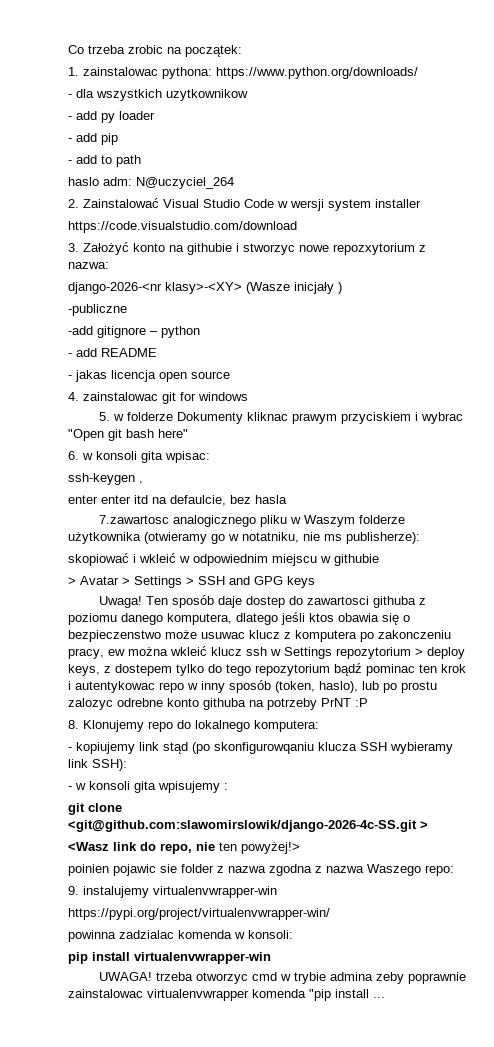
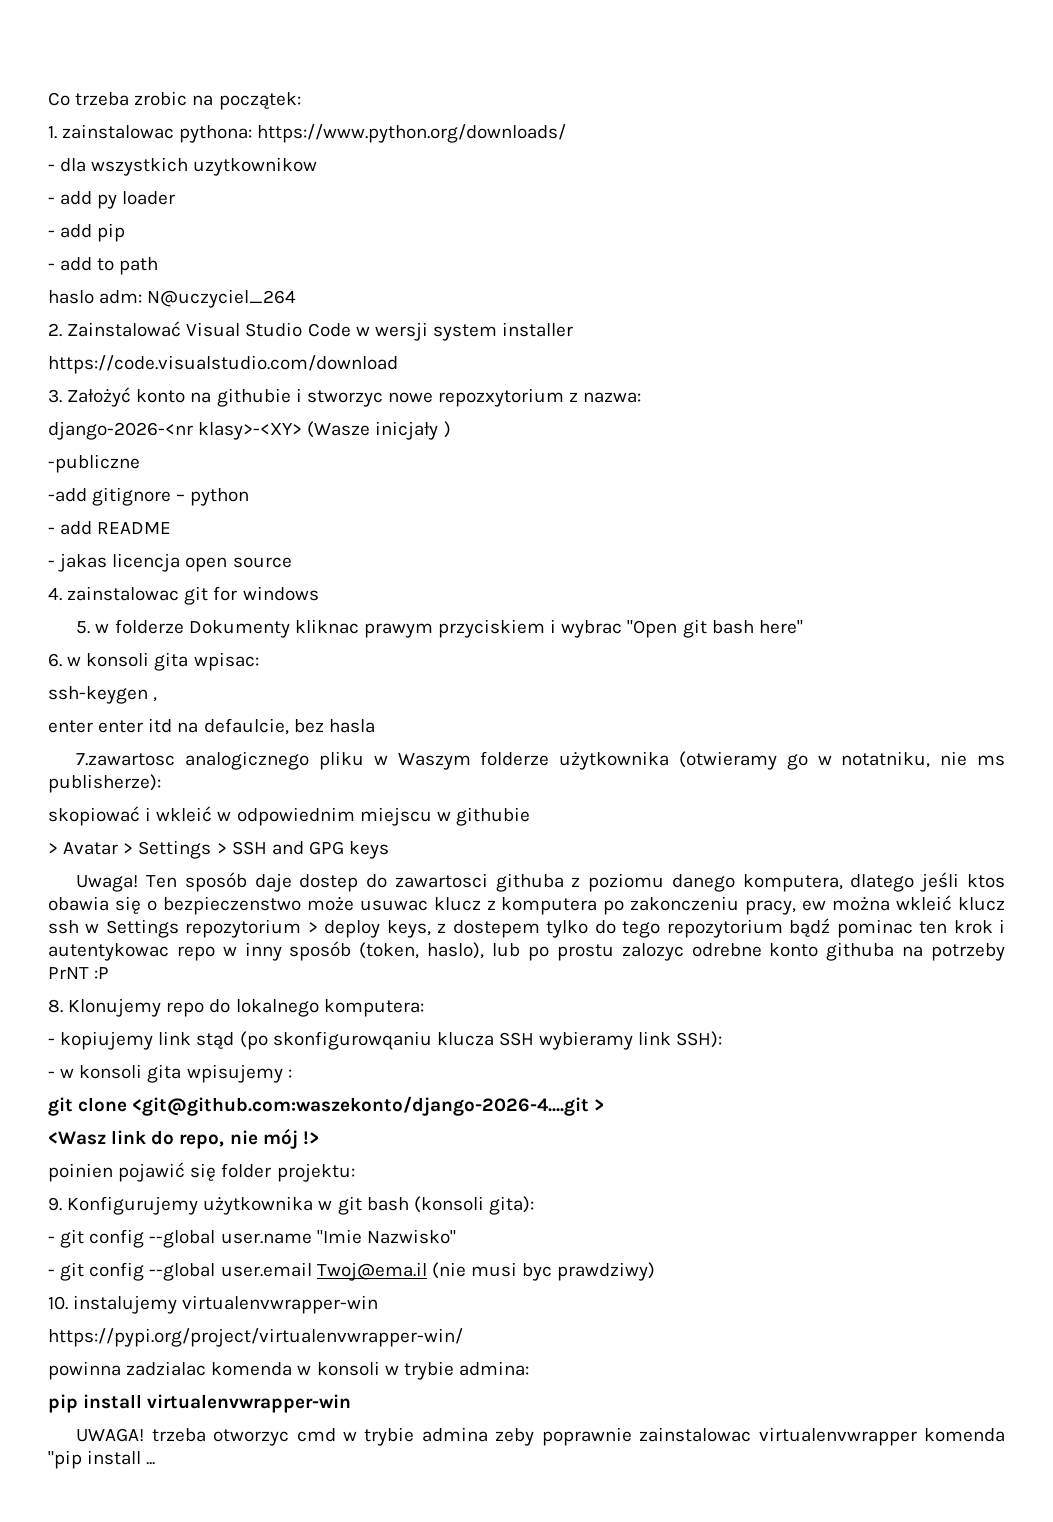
[68,820,417,832] <git@github.com:slawomirslowik/django-2026-4c-SS.git -> [132,1096,590,1116] <git@github.com:waszekonto/django-2026-4....git
[219,842,300,854] ten powyżej!> -> [262,1129,319,1149] mój !>
[113,864,454,876] [68,886,79,895] pojawic sie folder z nazwa zgodna z nazwa Waszego repo: // 9. -> [118,1162,355,1182] [48,1196,534,1215] [48,1229,456,1248] [48,1262,656,1281] [48,1296,68,1310] pojawić się folder projektu: // 9. Konfigurujemy użytkownika w git bash (konsoli gita): // - git config --global user.name "Imie Nazwisko" // - git config --global user.email Twoj@ema.il (nie musi byc prawdziwy) // 10.
[248,930,293,939] konsoli: -> [316,1361,529,1380] konsoli w trybie admina:

